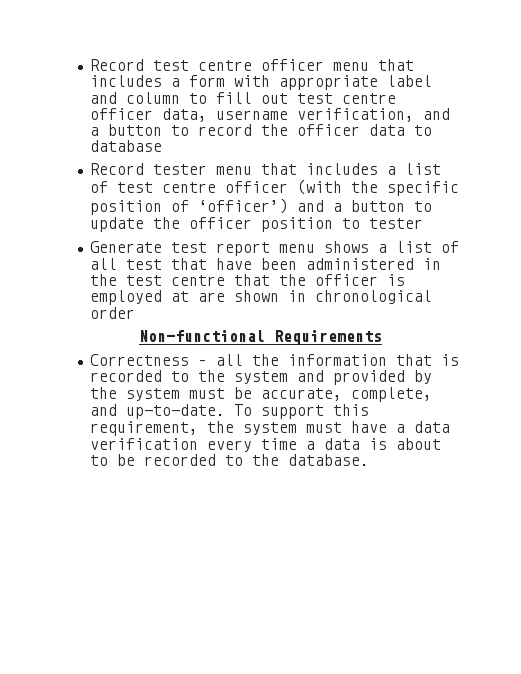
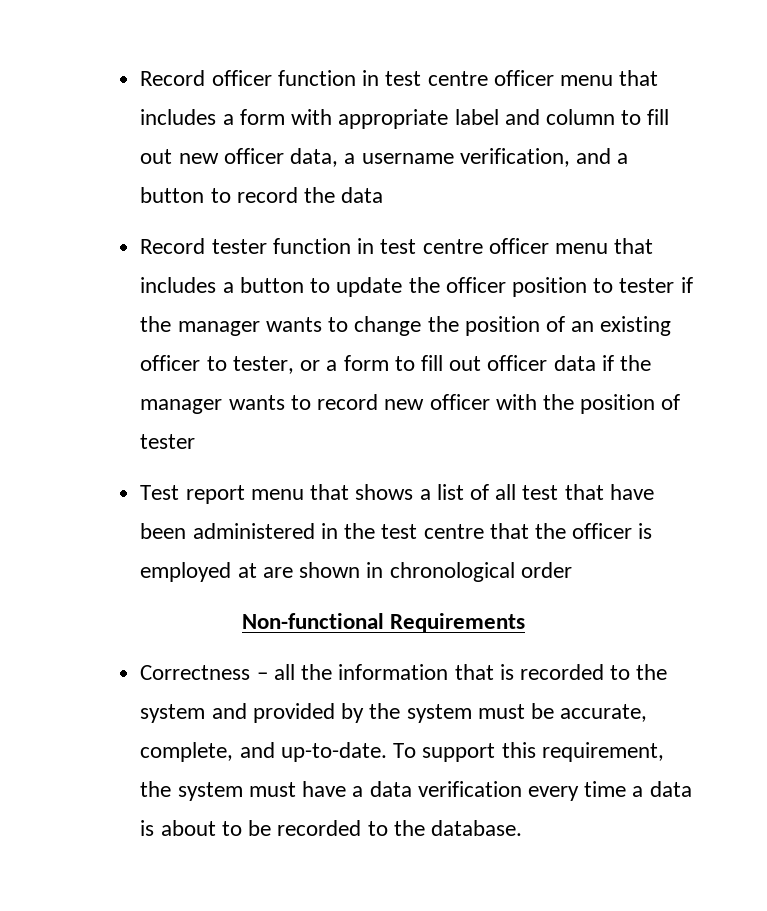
[89,59,144,71] Record -> [140,70,380,86] Record officer function in
[296,93,396,104] test centre -> [178,153,219,164] new
(207, 115) none -> [344,153,356,164] a
[296,124,432,136] [89,140,162,152] officer data to database -> [341,187,384,203] data
[215,163,441,175] [89,179,459,196] [89,198,324,215] menu that includes a list of test centre officer (with the specific position of ‘officer’) and -> [272,238,654,254] [140,277,217,293] function in test centre officer menu that includes
[89,241,207,253] // Generate test -> [680,277,693,293] [140,316,672,336] [140,355,651,374] [140,394,681,414] [140,434,196,449] [140,485,180,500] if the manager wants to change the position of an existing officer to tester, or a form to fill out officer data if the manager wants to record new officer with the position of tester // Test
(315, 248) none -> [310,484,350,500] that

